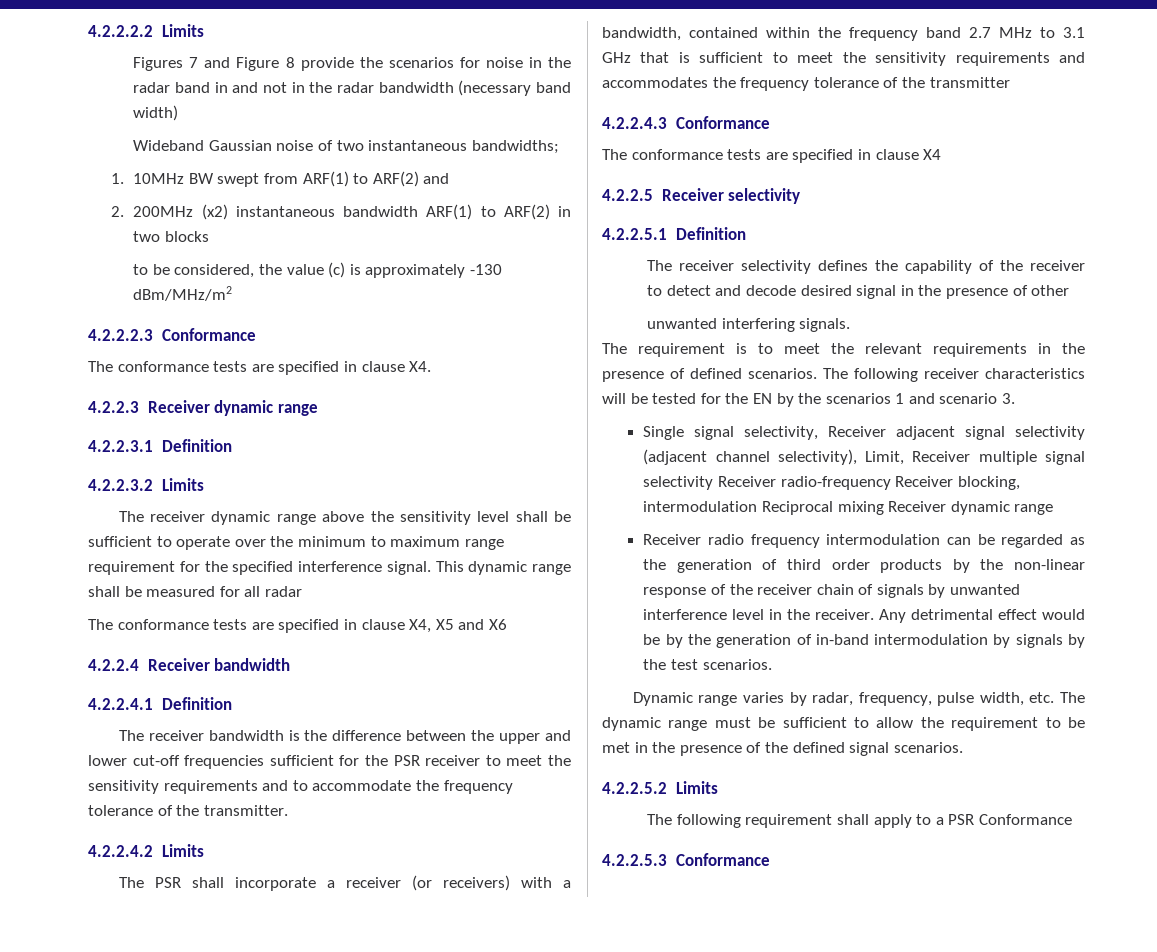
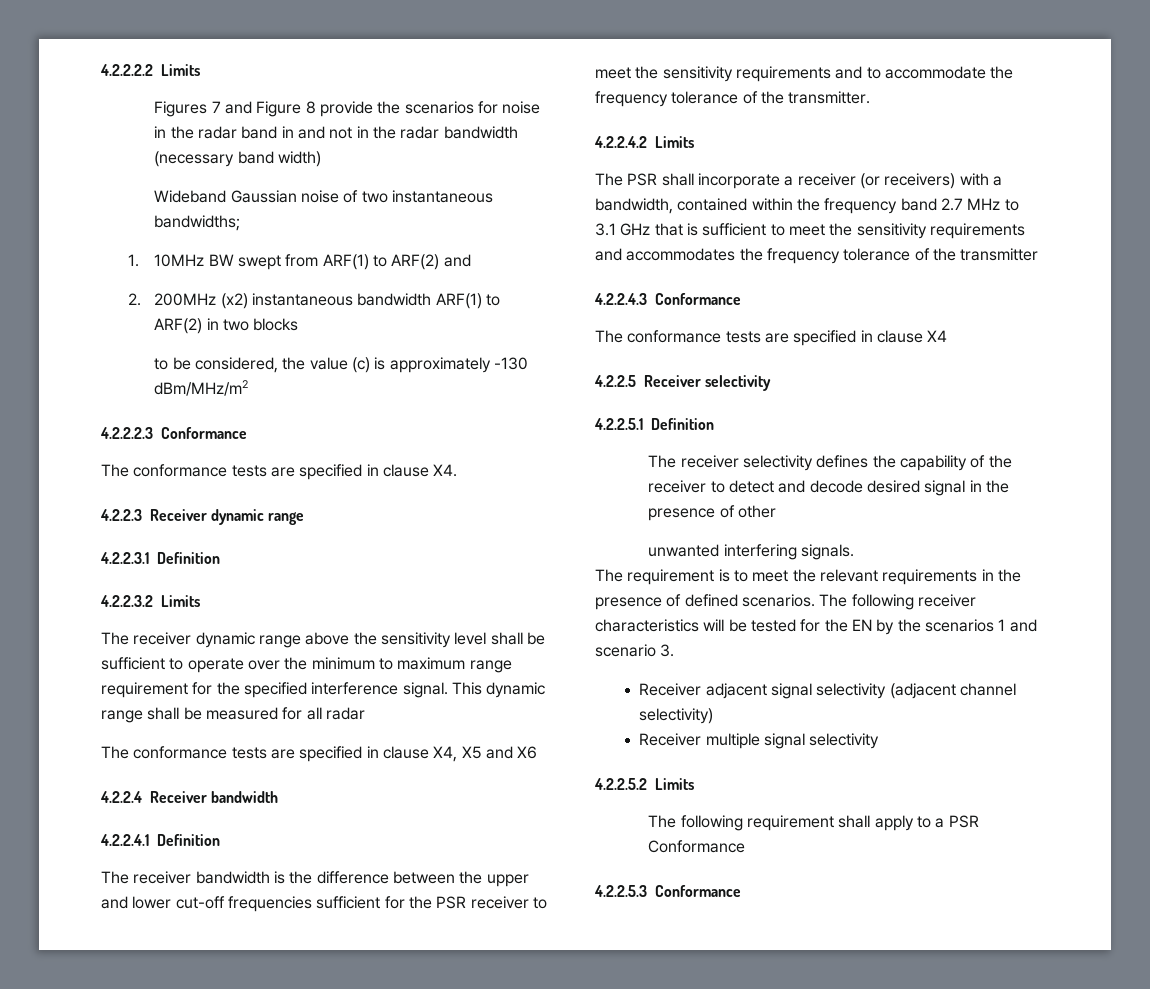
[643,426,819,440] Single signal selectivity, -> (675, 650) none
[777,449,905,465] selectivity), Limit, -> [639,708,714,724] selectivity) //
[717,476,1020,490] [643,501,1054,515] [643,534,1085,548] [643,559,1085,573] [643,584,1021,598] [643,609,1085,623] [643,634,1085,648] [643,659,772,670] [632,692,1085,706] [602,717,1085,731] [602,742,963,756] Receiver radio-frequency Receiver blocking, intermodulation Reciprocal mixing Receiver dynamic range // Receiver radio frequency intermodulation can be regarded as the generation of third order products by the non-linear response of the receiver chain of signals by unwanted interference level in the receiver. Any detrimental effect would be by the generation of in-band intermodulation by signals by the test scenarios. // Dynamic range varies by radar, frequency, pulse width, etc. The dynamic range must be sufficient to allow the requirement to be met in the presence of the defined signal scenarios. -> (880, 741) none

